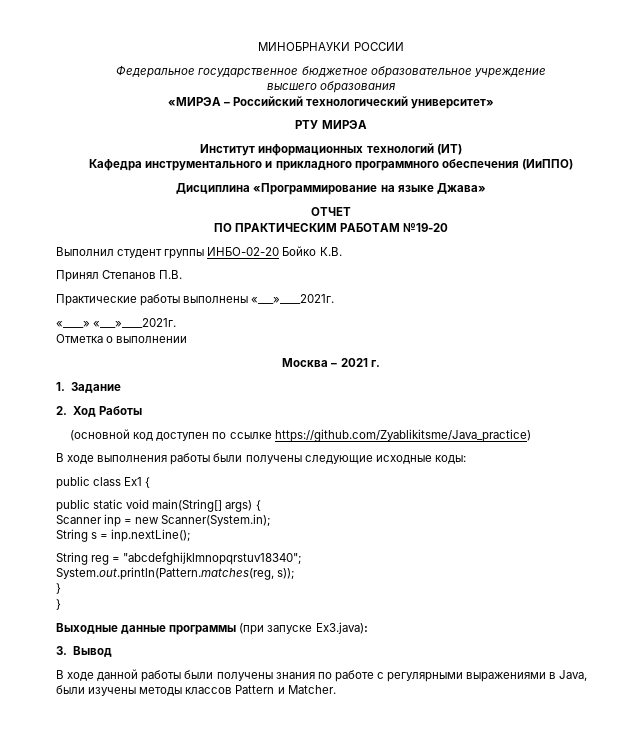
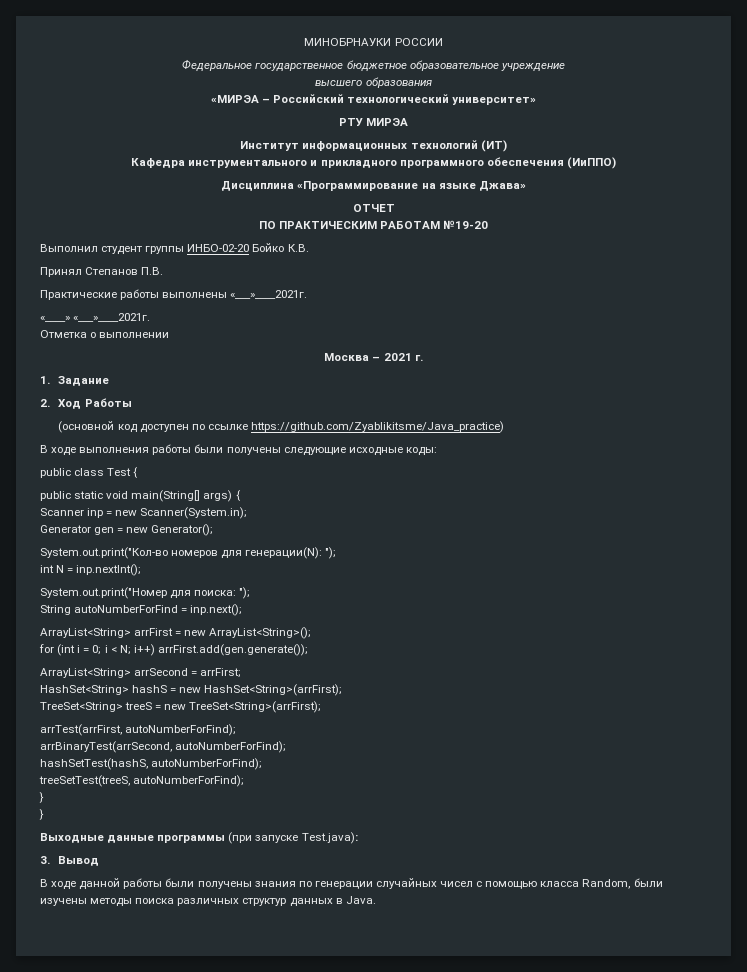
[124,477,143,486] Ex1 -> [107,468,132,476] Test
[56,529,191,542] [56,552,302,565] [56,567,295,580] String s = inp.nextLine(); // String reg = "abcdefghijklmnopqrstuv18340"; // System.out.println(Pattern.matches(reg, s)); -> [40,524,214,536] [40,547,337,559] [40,564,142,576] [40,587,251,599] [40,604,243,616] [40,627,312,639] [39,644,308,656] [40,668,242,678] [40,684,343,696] [40,701,322,713] [40,724,237,736] [40,741,287,753] [40,758,263,770] [39,775,245,787] Generator gen = new Generator(); // System.out.print("Кол-во номеров для генерации(N): "); // int N = inp.nextInt(); // System.out.print("Номер для поиска: "); // String autoNumberForFind = inp.next(); // ArrayList<String> arrFirst = new ArrayList<String>(); // for (int i = 0; i < N; i++) arrFirst.add(gen.generate()); // ArrayList<String> arrSecond = arrFirst; // HashSet<String> hashS = new HashSet<String>(arrFirst); // TreeSet<String> treeS = new TreeSet<String>(arrFirst); // arrTest(arrFirst, autoNumberForFind); // arrBinaryTest(arrSecond, autoNumberForFind); // hashSetTest(hashS, autoNumberForFind); // treeSetTest(treeS, autoNumberForFind);
[315,622,368,634] Ex3.java): -> [301,832,358,844] Test.java):
[334,670,588,682] [56,685,336,696] работе с регулярными выражениями в Java, были изучены методы классов Pattern и Matcher. -> [314,878,663,889] [40,896,376,907] генерации случайных чисел с помощью класса Random, были изучены методы поиска различных структур данных в Java.

